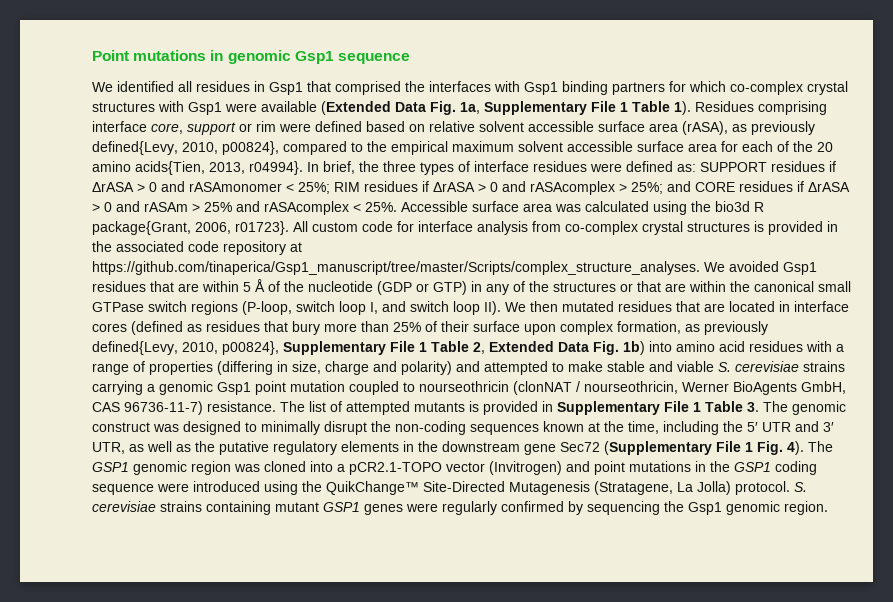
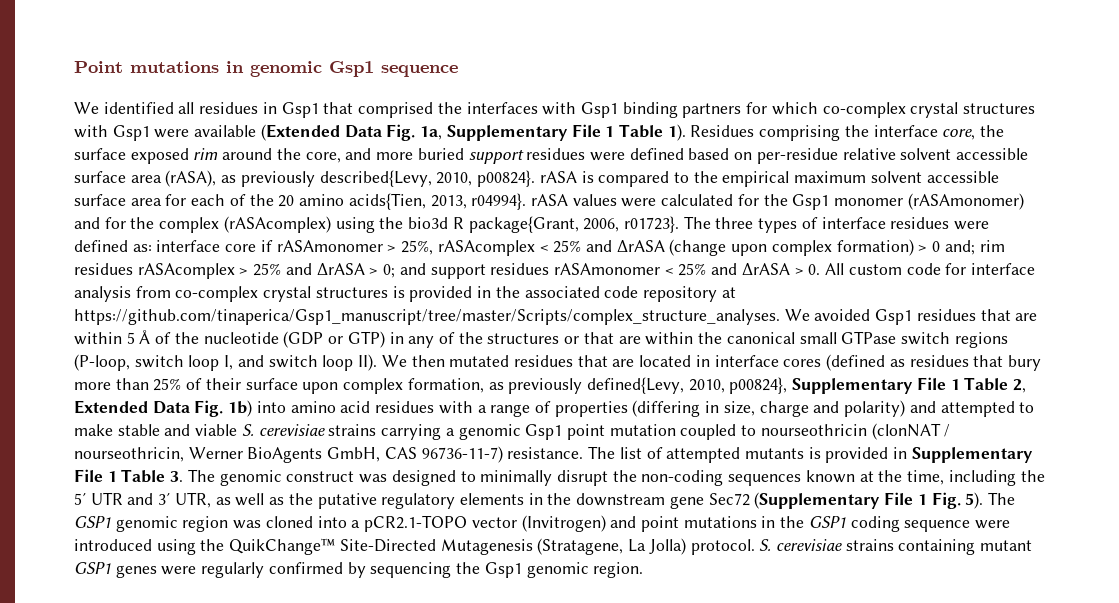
(827, 108) none -> [844,125,869,137] the
[187,121,276,135] support or rim -> [980,125,1005,137] [74,148,586,164] the surface exposed rim around the core, and more buried support residues
(425, 128) none -> [756,148,838,164] per-residue
[92,141,279,155] defined{Levy, 2010, p00824}, -> [319,170,594,187] described{Levy, 2010, p00824}. rASA is
[307,161,379,174] In brief, the -> [530,193,1024,210] [74,216,711,233] rASA values were calculated for the Gsp1 monomer (rASAmonomer) and for the complex (rASAcomplex) using the bio3d R package{Grant, 2006, r01723}. The
[700,161,836,172] [92,181,850,195] [92,201,764,215] [92,221,289,235] SUPPORT residues if ΔrASA > 0 and rASAmonomer < 25%; RIM residues if ΔrASA > 0 and rASAcomplex > 25%; and CORE residues if ΔrASA > 0 and rASAm > 25% and rASAcomplex < 25%. Accessible surface area was calculated using the bio3d R package{Grant, 2006, r01723}. -> [156,239,1005,256] [74,263,821,279] interface core if rASAmonomer > 25%, rASAcomplex < 25% and ΔrASA (change upon complex formation) > 0 and; rim residues rASAcomplex > 25% and ΔrASA > 0; and support residues rASAmonomer < 25% and ΔrASA > 0.
[787,441,804,455] 4). -> [965,492,984,509] 5).

